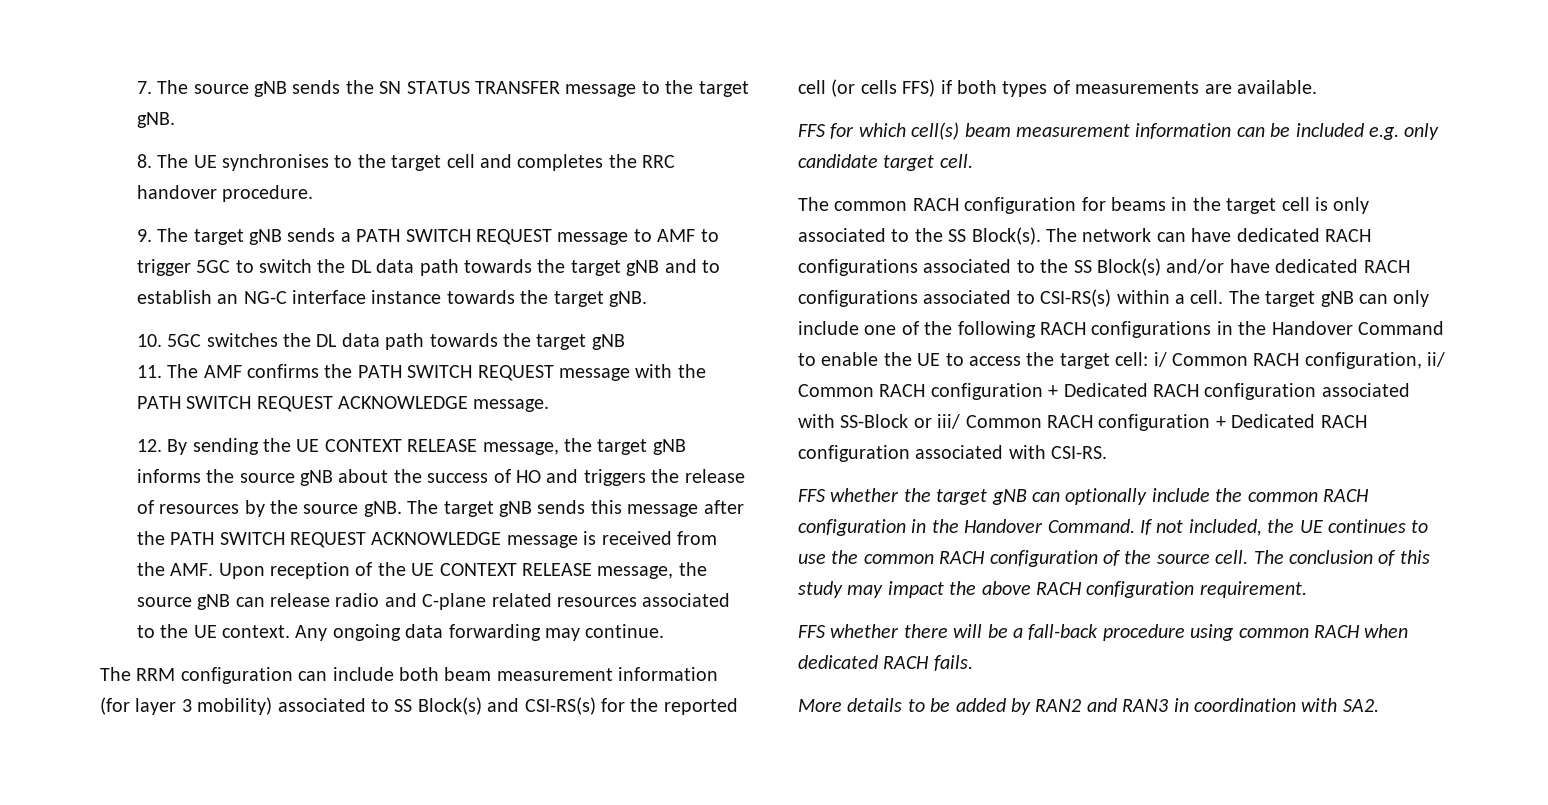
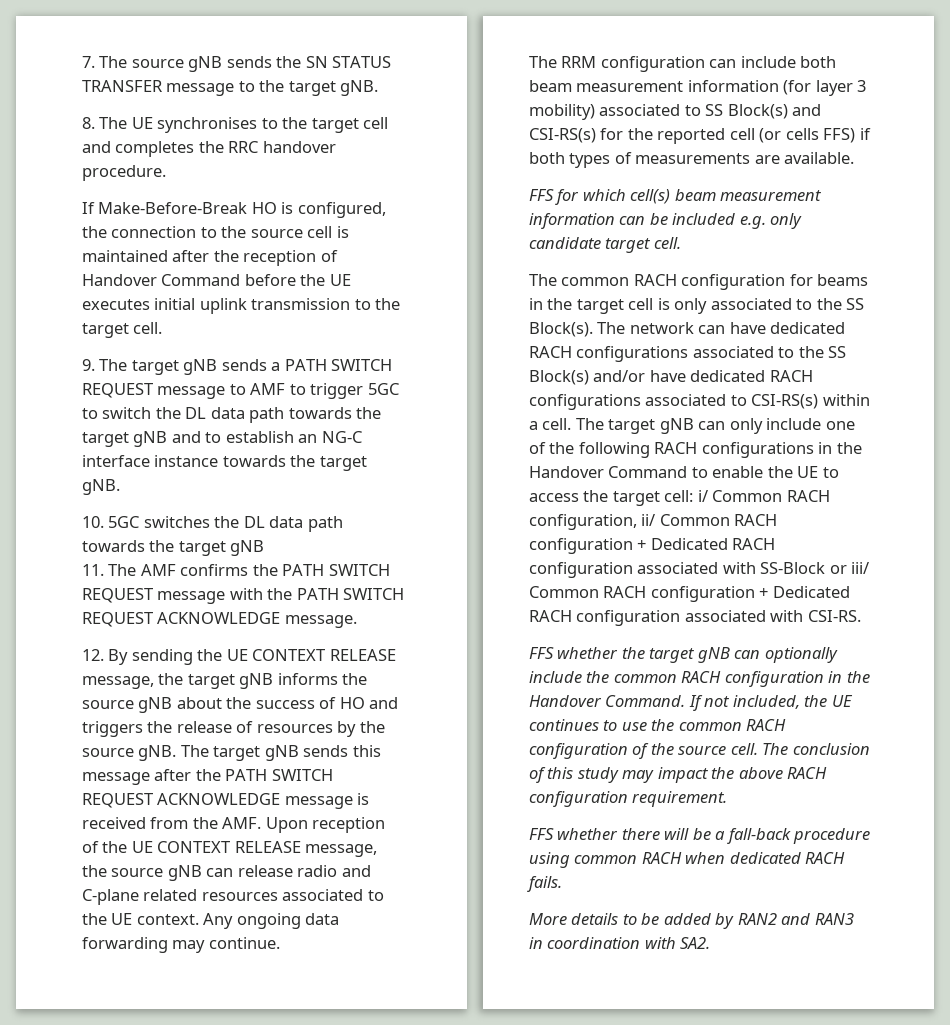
(314, 193) none -> [81,202,386,218] [81,226,349,238] [81,250,338,266] [81,274,351,286] [81,298,401,314] [81,322,163,338] // If Make-Before-Break HO is configured, the connection to the source cell is maintained after the reception of Handover Command before the UE executes initial uplink transmission to the target cell.

